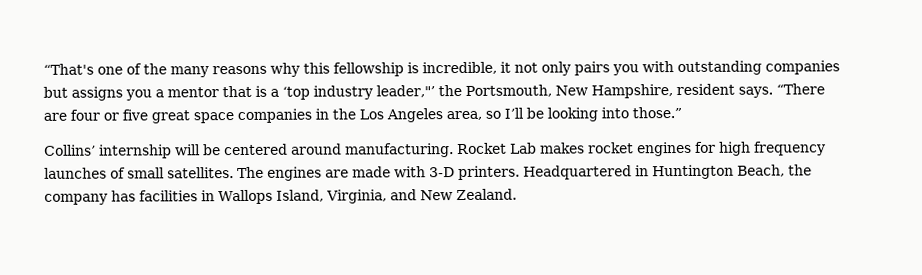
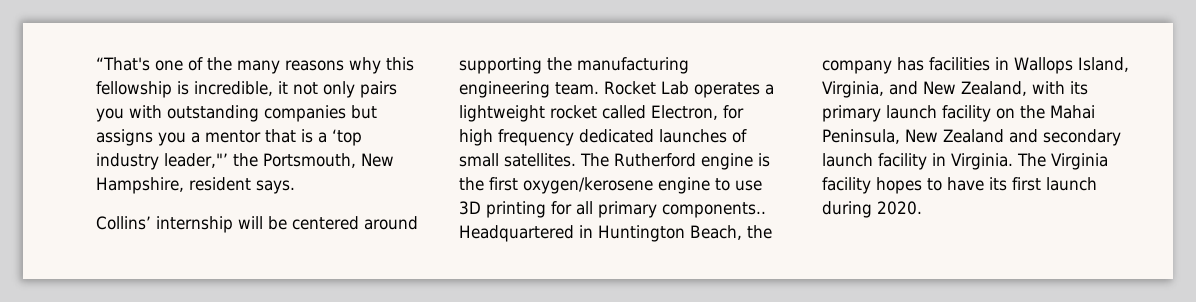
[775,83,825,95] [43,106,682,124] “There are four or five great space companies in the Los Angeles area, so I’ll be looking into those.” -> (295, 187) none
[345,141,692,158] manufacturing. Rocket Lab makes rocket engines -> [459,57,689,74] [459,81,774,98] [459,105,718,122] supporting the manufacturing engineering team. Rocket Lab operates a lightweight rocket called Electron,
(826, 148) none -> [579,129,654,143] dedicated
[267,165,520,181] engines are made with 3-D printers. -> [614,153,770,170] [459,177,762,194] [459,201,766,218] Rutherford engine is the first oxygen/kerosene engine to use 3D printing for all primary components..
[455,188,517,201] Zealand. -> [961,81,1088,96] [822,105,1095,122] [822,129,1121,146] [822,153,1108,170] [822,177,1097,194] [822,201,922,218] Zealand, with its primary launch facility on the Mahai Peninsula, New Zealand and secondary launch facility in Virginia. The Virginia facility hopes to have its first launch during 2020.

